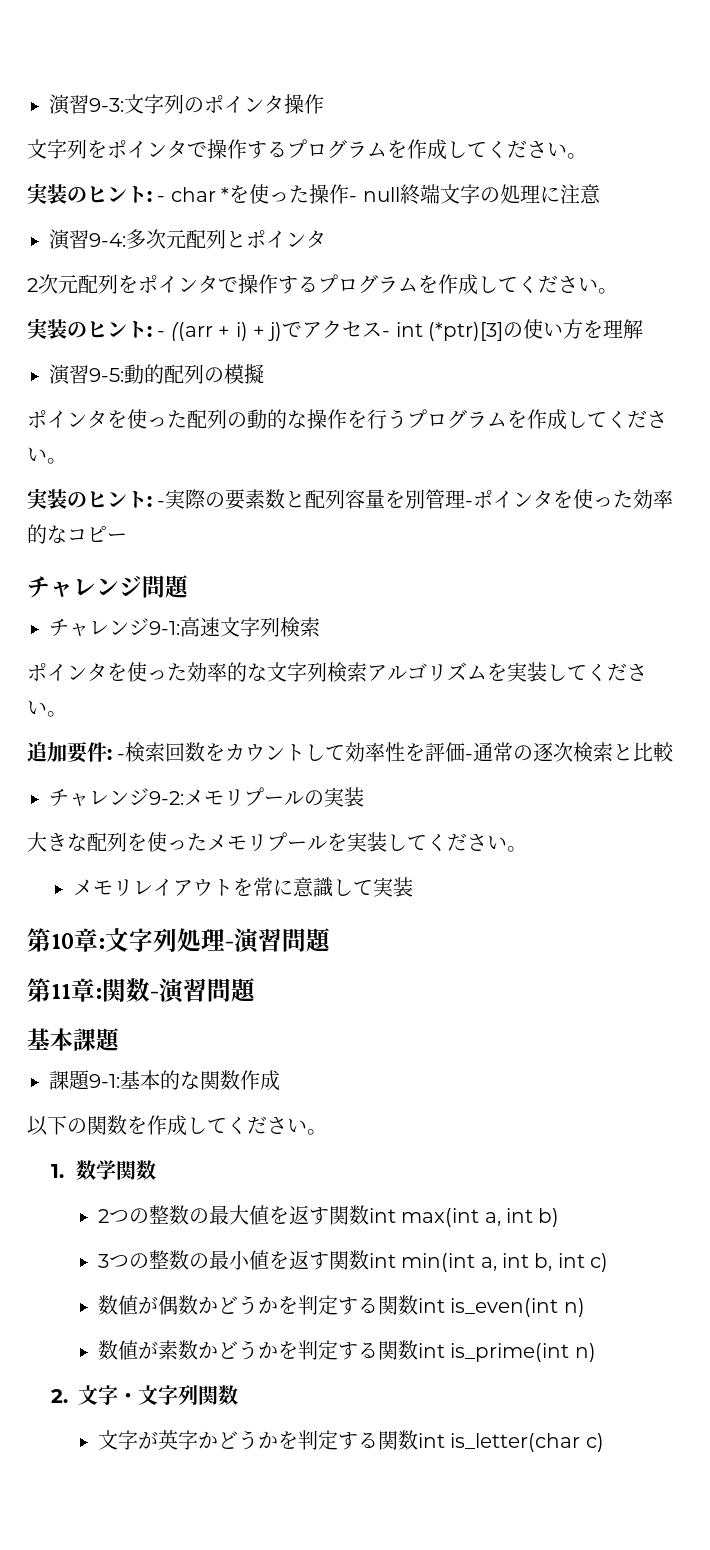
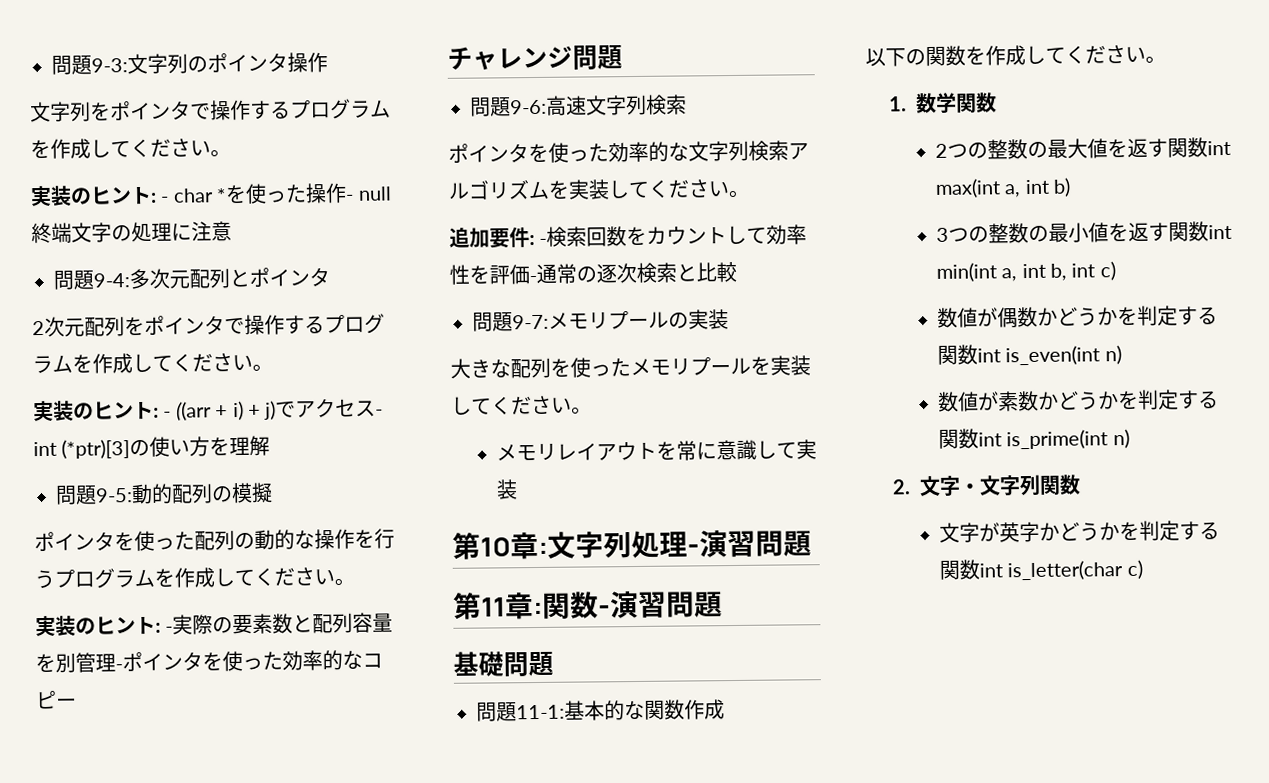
[49,94,89,115] 演習 -> [51,55,92,75] 問題
[49,229,89,250] 演習 -> [53,270,94,290] 問題
[49,364,89,385] 演習 -> [55,485,97,505] 問題
[49,618,180,637] チャレンジ9-1: -> [470,97,547,117] 問題9-6:
[49,788,184,807] チャレンジ9-2: -> [472,312,549,332] 問題9-7:
[50,1028,121,1051] [49,1070,120,1090] 本課題 // 課題9-1: -> [478,651,554,677] [476,702,565,722] 礎問題 // 問題11-1:

